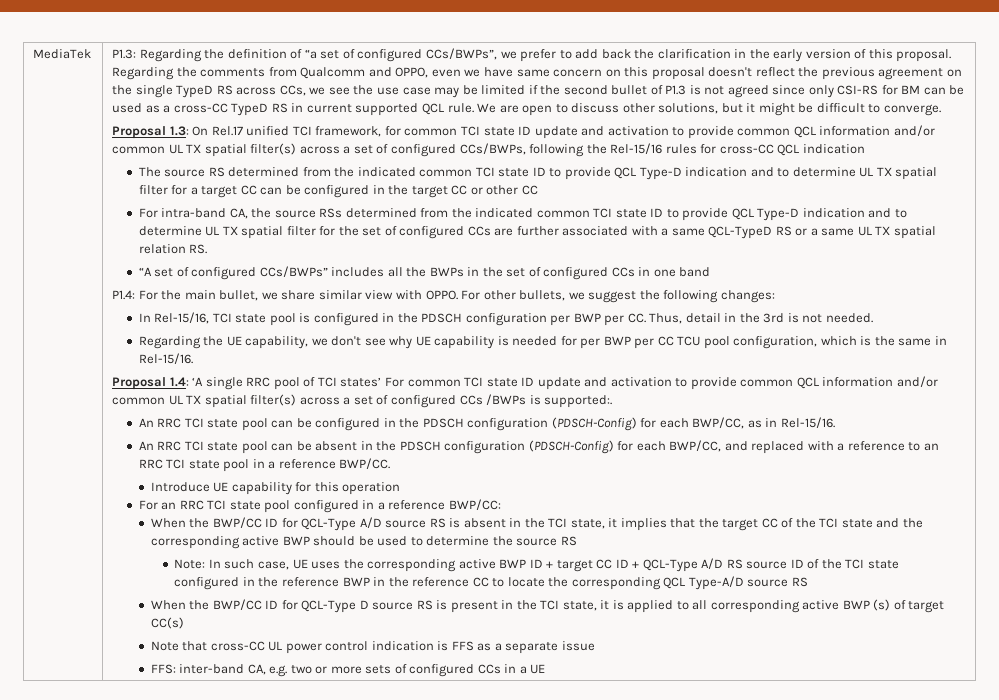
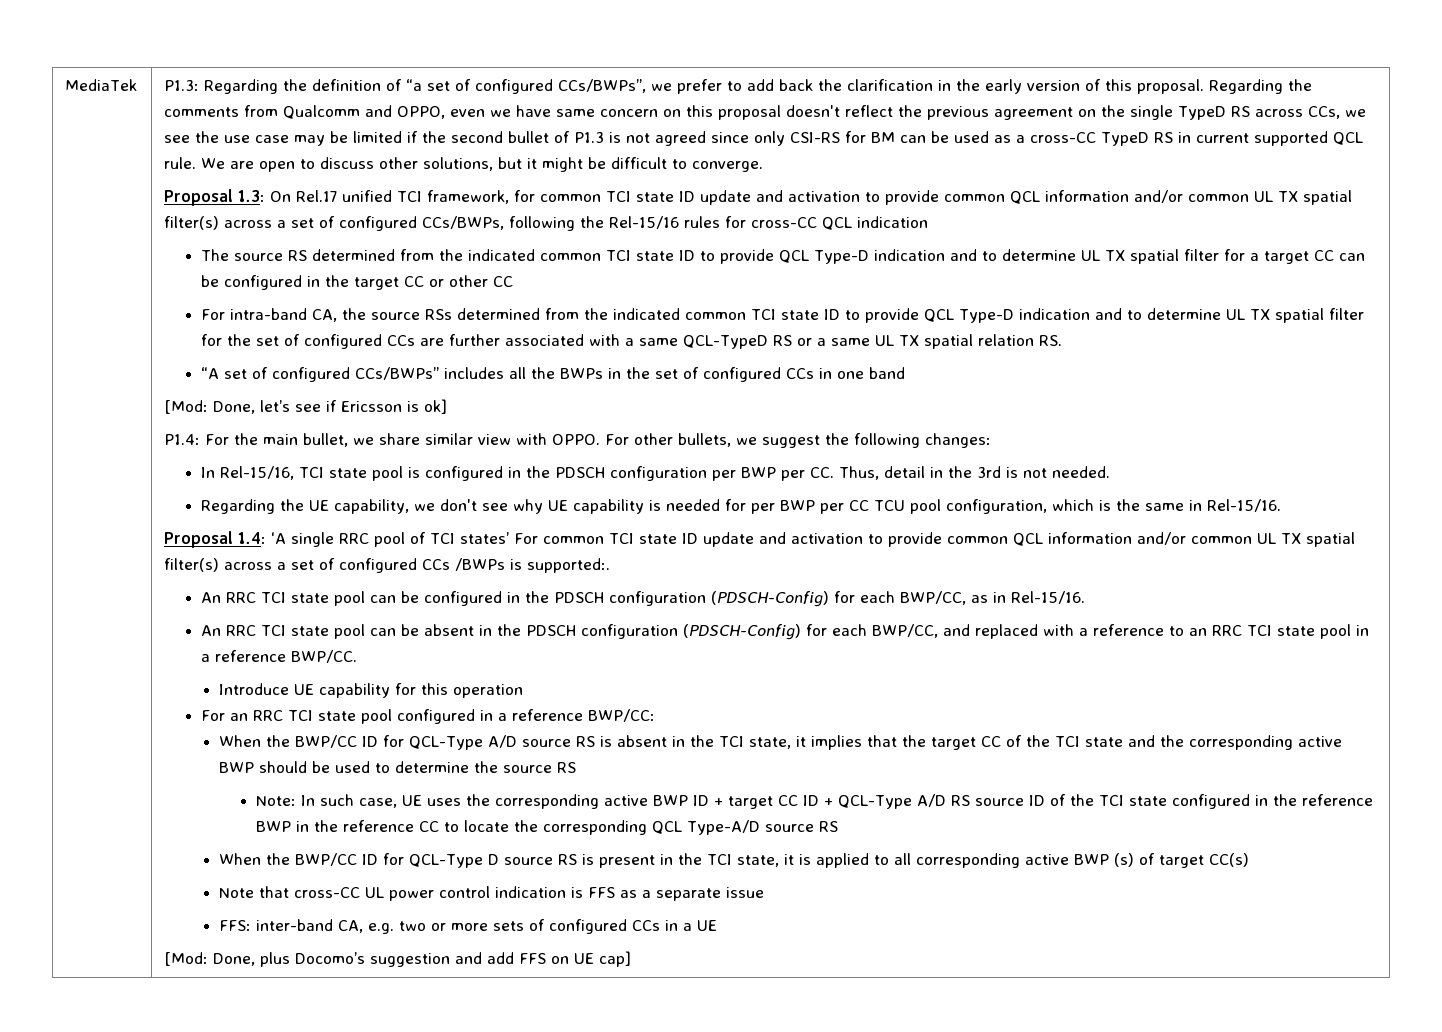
(711, 272) none -> [164,399,448,414] // [Mod: Done, let’s see if Ericsson is ok]
(546, 669) none -> [164,951,632,967] // [Mod: Done, plus Docomo’s suggestion and add FFS on UE cap]

